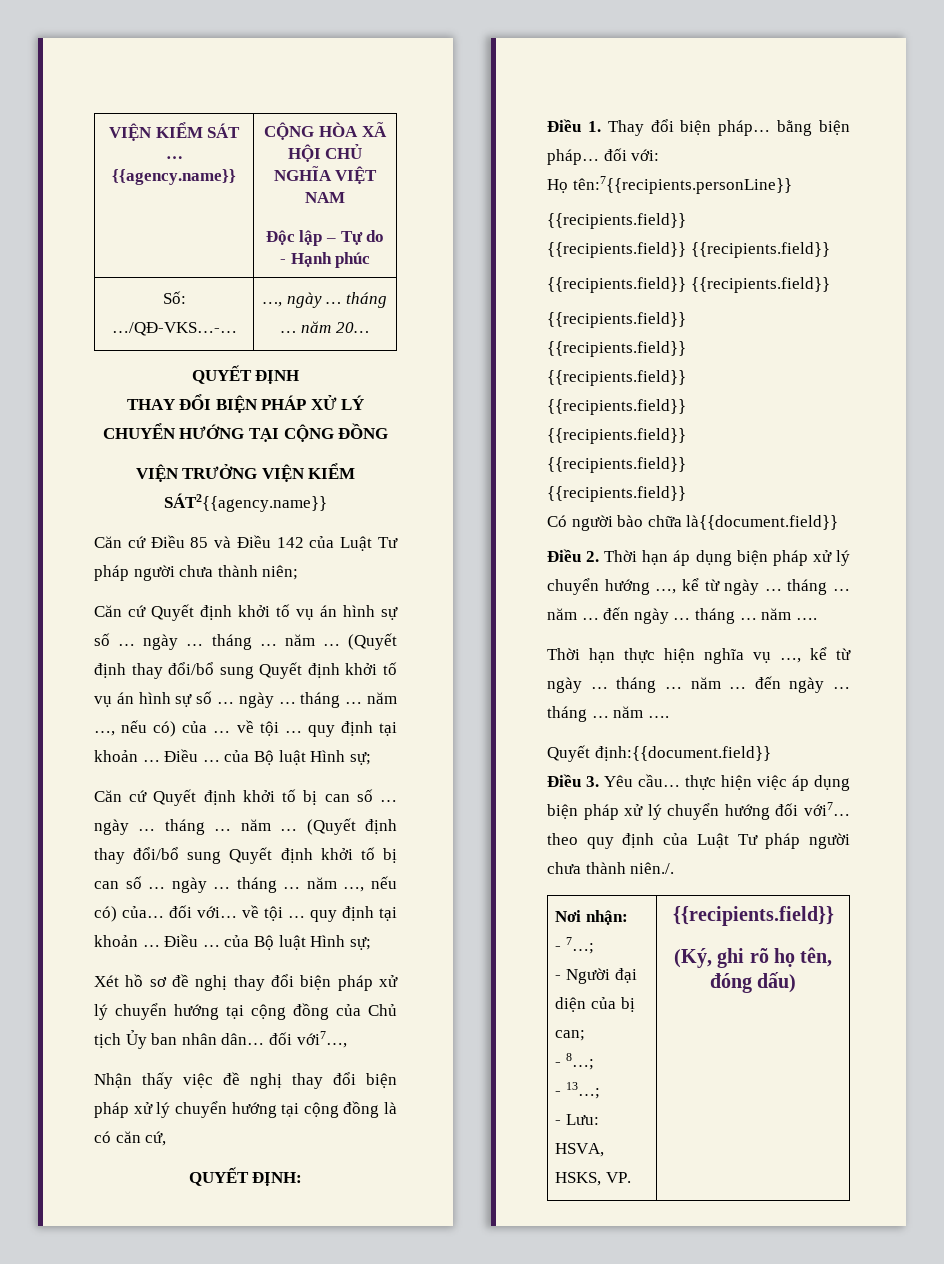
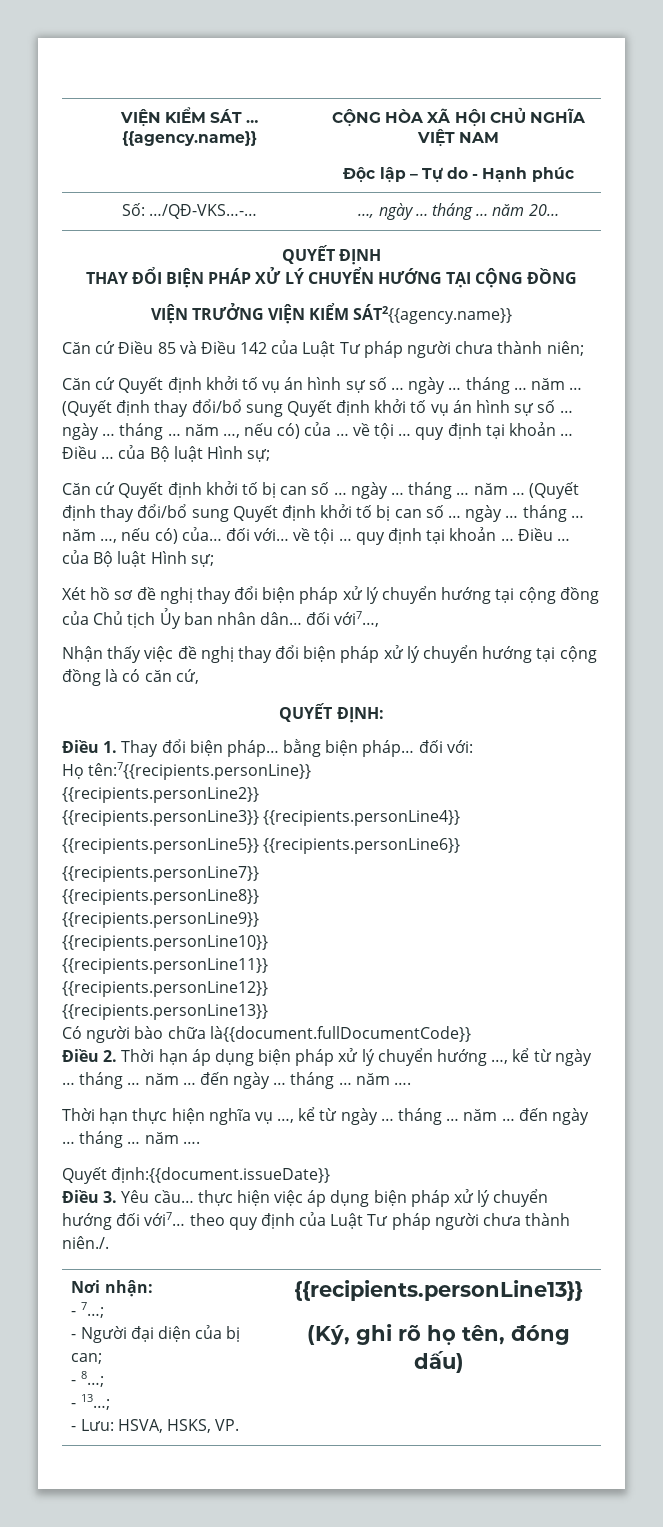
[547,213,686,229] [547,242,830,258] [547,277,830,293] [547,312,686,328] [547,341,686,357] [547,370,686,386] [547,399,686,415] [547,428,686,444] [547,457,686,473] [547,486,686,502] {{recipients.field}} // {{recipients.field}} {{recipients.field}} // {{recipients.field}} {{recipients.field}} // {{recipients.field}} // {{recipients.field}} // {{recipients.field}} // {{recipients.field}} // {{recipients.field}} // {{recipients.field}} // {{recipients.field}} -> [62,787,259,803] [62,810,461,826] [62,838,461,854] [62,866,259,882] [62,889,259,905] [62,912,259,928] [62,935,268,951] [62,958,268,974] [62,981,268,997] [62,1004,268,1020] {{recipients.personLine2}} // {{recipients.personLine3}} {{recipients.personLine4}} // {{recipients.personLine5}} {{recipients.personLine6}} // {{recipients.personLine7}} // {{recipients.personLine8}} // {{recipients.personLine9}} // {{recipients.personLine10}} // {{recipients.personLine11}} // {{recipients.personLine12}} // {{recipients.personLine13}}
[686,515,839,530] là{{document.field}} -> [209,1026,471,1042] là{{document.fullDocumentCode}}
[594,746,771,761] định:{{document.field}} -> [111,1167,331,1183] định:{{document.issueDate}}
[672,906,834,926] {{recipients.field}} -> [294,1280,583,1301] {{recipients.personLine13}}

